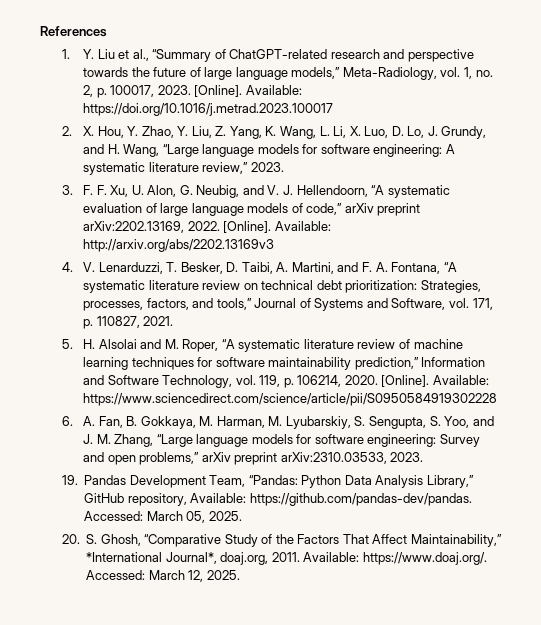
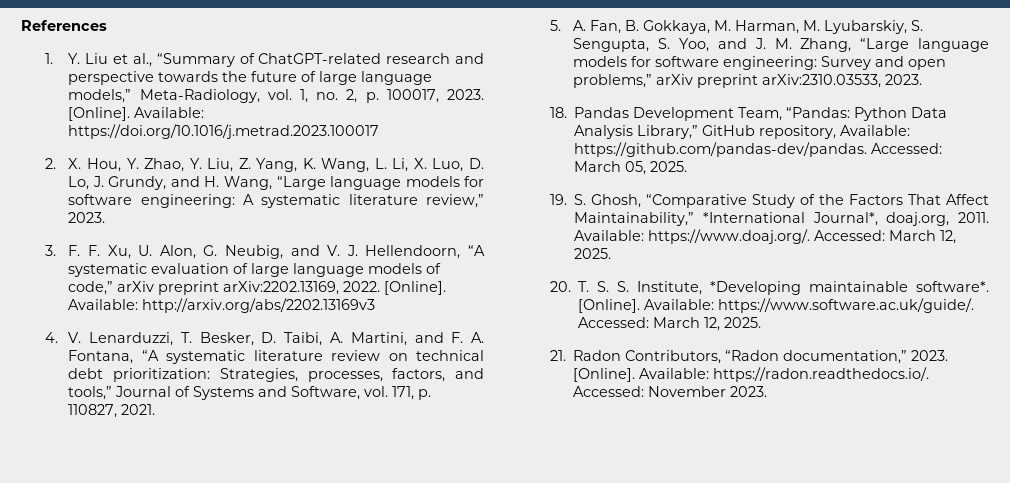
[83,339,463,352] [83,357,486,370] [83,375,489,388] [83,393,498,406] [61,416,73,426] H. Alsolai and M. Roper, “A systematic literature review of machine learning techniques for software maintainability prediction,” Information and Software Technology, vol. 119, p. 106214, 2020. [Online]. Available: https://www.sciencedirect.com/science/article/pii/S0950584919302228 // 6. -> (561, 25) none
[61,475,78,485] 19. -> [549,107,567,118] 18.
[61,534,80,544] 20. -> [549,194,567,205] 19.
(240, 575) none -> [549,281,989,295] [577,298,974,313] [577,317,761,331] [549,350,949,364] [573,367,930,382] [573,386,768,397] // 20. T. S. S. Institute, *Developing maintainable software*. [Online]. Available: https://www.software.ac.uk/guide/. Accessed: March 12, 2025. // 21. Radon Contributors, “Radon documentation,” 2023. [Online]. Available: https://radon.readthedocs.io/. Accessed: November 2023.

